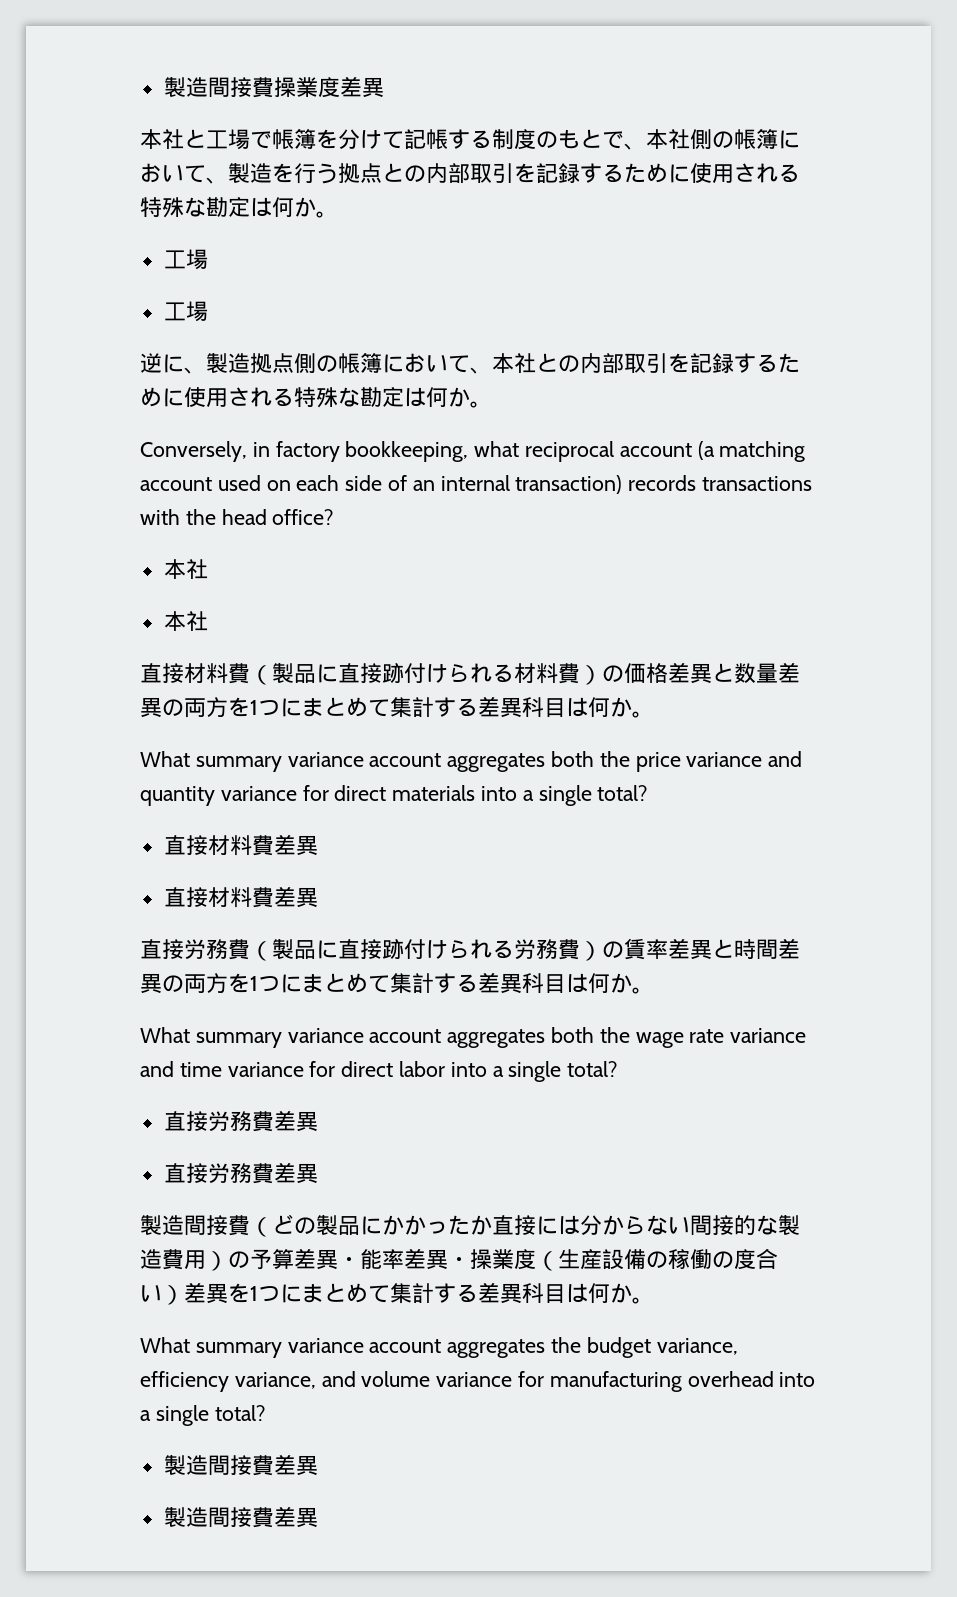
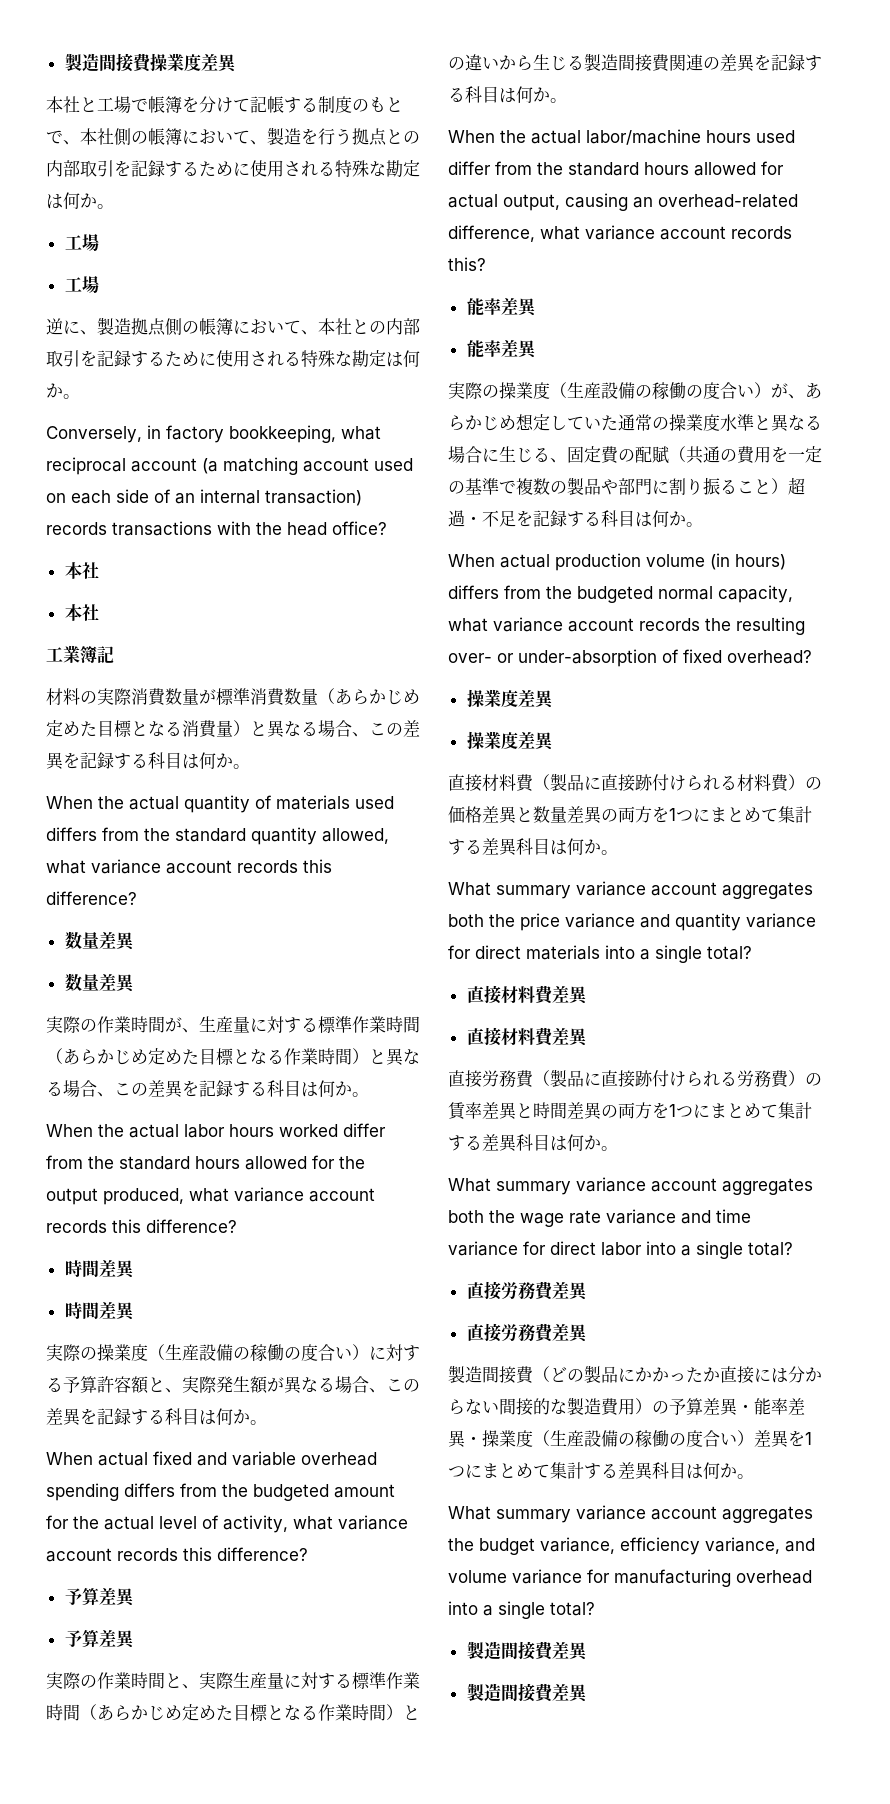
(208, 621) none -> [46,645,114,663] [46,688,420,706] [46,720,420,738] [46,752,250,770] [46,795,394,813] [46,827,389,845] [46,859,332,874] [46,891,137,905] [64,931,135,951] [64,973,135,993] [46,1016,420,1033] [46,1048,420,1066] [46,1080,369,1098] [46,1123,386,1138] [46,1155,365,1170] [46,1187,375,1205] [46,1219,237,1233] [64,1259,135,1279] [64,1301,135,1321] [46,1344,420,1362] [46,1376,420,1394] [46,1408,267,1426] [46,1451,377,1466] [46,1483,395,1501] [46,1515,408,1533] [46,1547,308,1562] [64,1587,135,1607] [64,1629,135,1649] [46,1672,420,1689] [46,1704,420,1721] [448,53,822,72] [448,86,567,103] [448,129,795,145] [448,161,784,176] [448,193,798,211] [448,225,792,242] [448,257,486,271] [466,297,537,317] [466,339,537,359] [448,382,822,400] [448,414,822,432] [448,446,822,464] [448,477,805,495] [448,510,703,527] [448,553,786,571] [448,585,793,603] [448,617,805,635] [448,649,812,667] [466,689,554,709] [466,731,554,751] // 工業簿記 // 材料の実際消費数量が標準消費数量（あらかじめ定めた目標となる消費量）と異なる場合、この差異を記録する科目は何か。 // When the actual quantity of materials used differs from the standard quantity allowed, what variance account records this difference? // 数量差異 // 数量差異 // 実際の作業時間が、生産量に対する標準作業時間（あらかじめ定めた目標となる作業時間）と異なる場合、この差異を記録する科目は何か。 // When the actual labor hours worked differ from the standard hours allowed for the output produced, what variance account records this difference? // 時間差異 // 時間差異 // 実際の操業度（生産設備の稼働の度合い）に対する予算許容額と、実際発生額が異なる場合、この差異を記録する科目は何か。 // When actual fixed and variable overhead spending differs from the budgeted amount for the actual level of activity, what variance account records this difference? // 予算差異 // 予算差異 // 実際の作業時間と、実際生産量に対する標準作業時間（あらかじめ定めた目標となる作業時間）との違いから生じる製造間接費関連の差異を記録する科目は何か。 // When the actual labor/machine hours used differ from the standard hours allowed for actual output, causing an overhead-related difference, what variance account records this? // 能率差異 // 能率差異 // 実際の操業度（生産設備の稼働の度合い）が、あらかじめ想定していた通常の操業度水準と異なる場合に生じる、固定費の配賦（共通の費用を一定の基準で複数の製品や部門に割り振ること）超過・不足を記録する科目は何か。 // When actual production volume (in hours) differs from the budgeted normal capacity, what variance account records the resulting over- or under-absorption of fixed overhead? // 操業度差異 // 操業度差異

